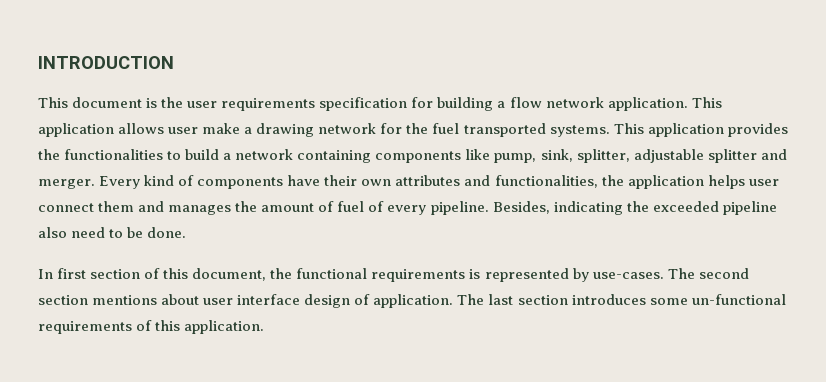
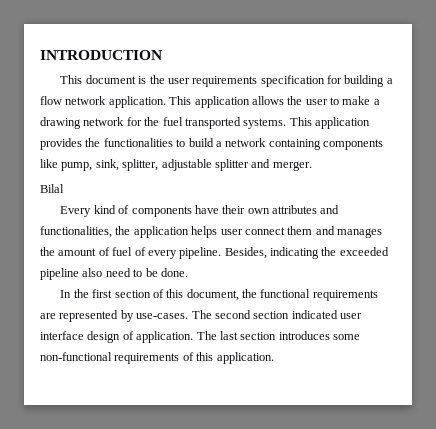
[168,127,199,134] user -> [287,96,339,105] the user to
(95, 184) none -> [40,184,64,193] // Bilal //
(53, 274) none -> [73,289,89,298] the
[469,269,481,279] is -> [40,313,56,319] are
[92,294,200,305] mentions about -> [291,310,338,319] indicated
[691,294,786,305] un-functional -> [40,352,112,361] non-functional

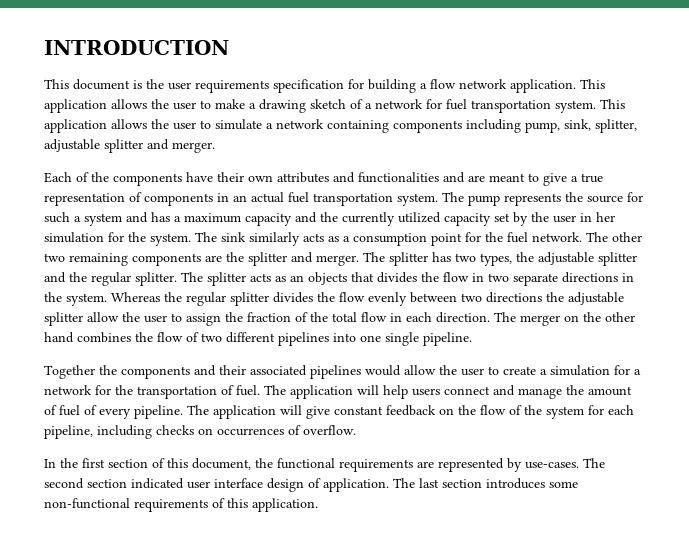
[83,117,370,129] [40,138,214,150] network for the fuel transported systems. This application provides the functionalities to build -> [310,99,625,113] [44,119,262,133] sketch of a network for fuel transportation system. This application allows the user to simulate
[40,159,58,168] like -> [466,119,521,133] including
[40,184,64,193] [60,205,130,217] Bilal // Every kind of -> [44,172,109,183] Each of the
[40,226,382,238] functionalities, the application helps user connect them and manages -> [358,172,603,186] [44,192,643,206] [44,212,615,226] [44,232,642,246] [44,252,637,266] [44,272,634,286] [44,292,624,306] [44,312,635,326] [44,332,472,346] [44,365,641,379] [44,385,562,399] functionalities and are meant to give a true representation of components in an actual fuel transportation system. The pump represents the source for such a system and has a maximum capacity and the currently utilized capacity set by the user in her simulation for the system. The sink similarly acts as a consumption point for the fuel network. The other two remaining components are the splitter and merger. The splitter has two types, the adjustable splitter and the regular splitter. The splitter acts as an objects that divides the flow in two separate directions in the system. Whereas the regular splitter divides the flow evenly between two directions the adjustable splitter allow the user to assign the fraction of the total flow in each direction. The merger on the other hand combines the flow of two different pipelines into one single pipeline. // Together the components and their associated pipelines would allow the user to create a simulation for a network for the transportation of fuel. The application will help users connect and manage
[224,247,389,259] [40,268,188,280] Besides, indicating the exceeded pipeline also need to be done. -> [187,405,634,419] [44,425,356,439] The application will give constant feedback on the flow of the system for each pipeline, including checks on occurrences of overflow.

